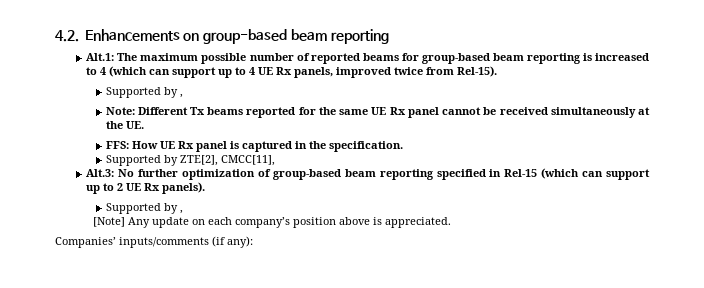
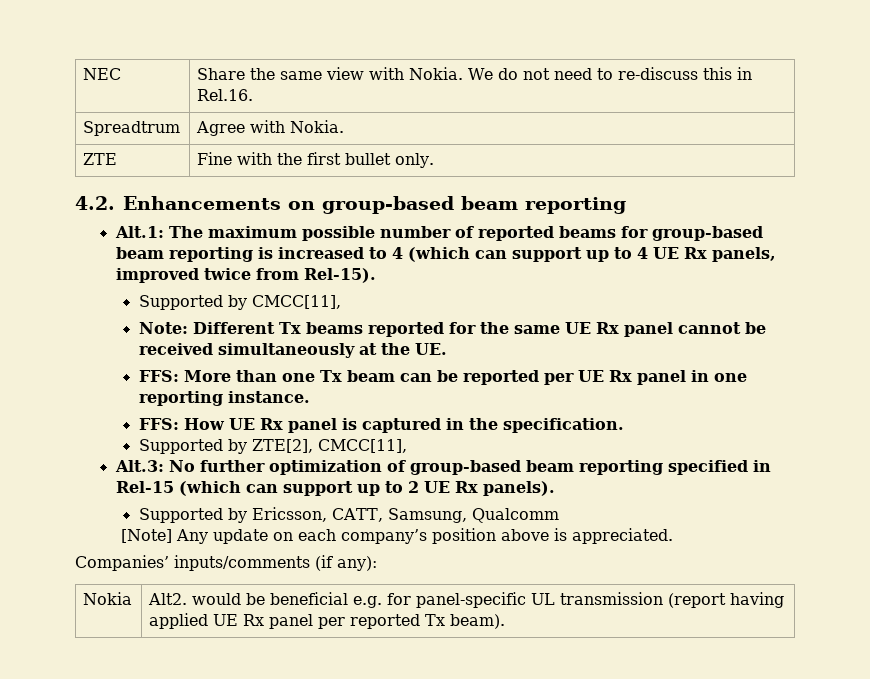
(55, 36) none -> [83,68,122,80] [197,67,753,80] [197,89,254,101] [83,121,181,136] [196,120,345,136] [83,153,118,165] [197,152,435,168] NEC | Share the same view with Nokia. We do not need to re-discuss this in Rel.16. // Spreadtrum | Agree with Nokia. // ZTE | Fine with the first bullet only. //
[179,94,183,98] , -> [251,295,341,309] CMCC[11],
(144, 125) none -> [138,370,747,385] [138,391,310,406] // FFS: More than one Tx beam can be reported per UE Rx panel in one reporting instance.
[179,210,183,214] , -> [251,507,559,523] Ericsson, CATT, Samsung, Qualcomm
(253, 242) none -> [83,592,133,605] [148,592,785,608] [149,613,506,629] // Nokia | Alt2. would be beneficial e.g. for panel-specific UL transmission (report having applied UE Rx panel per reported Tx beam).

